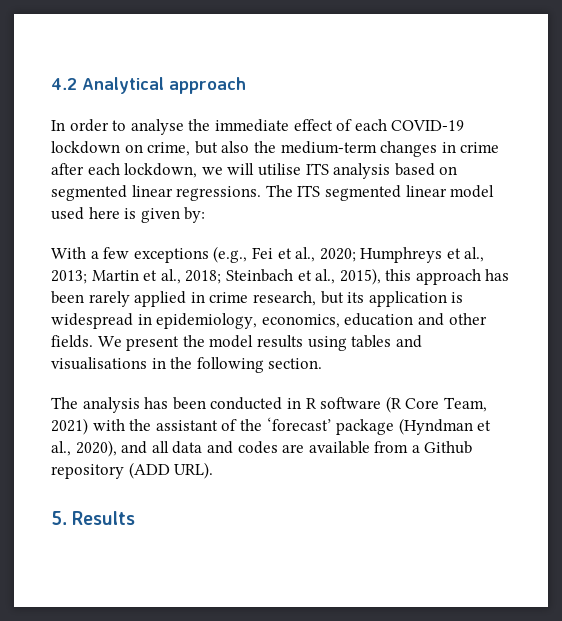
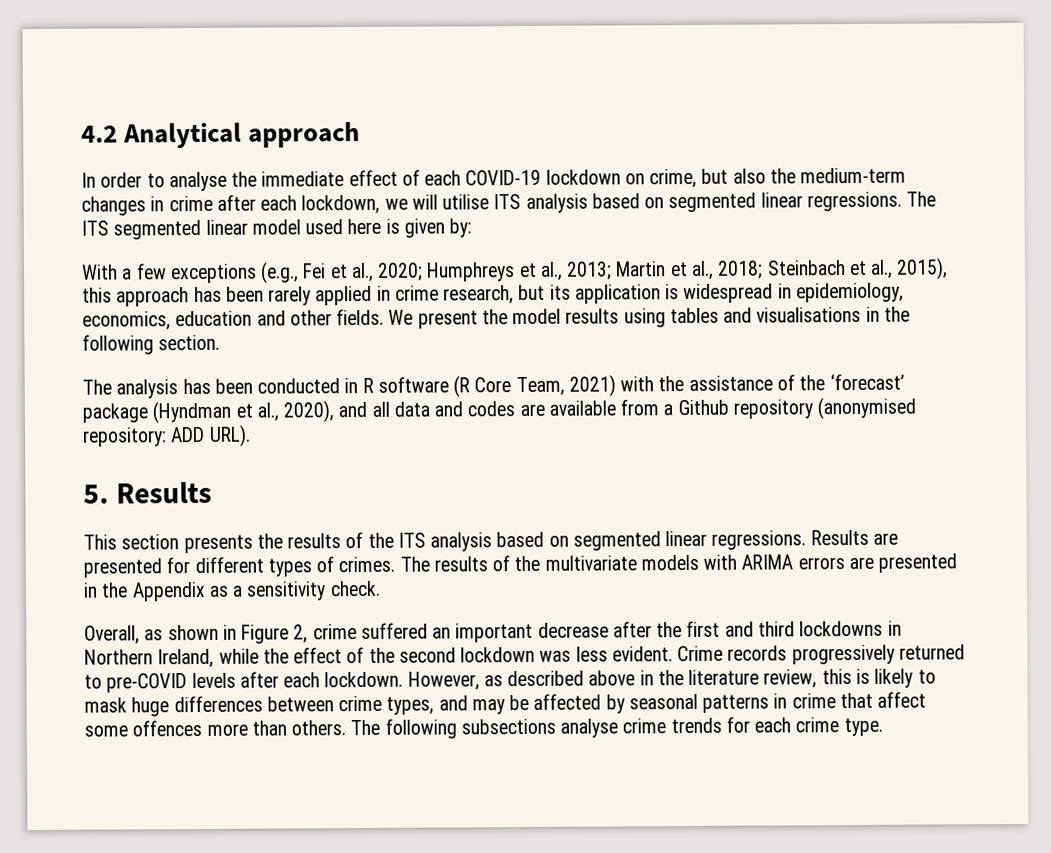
[155,420,218,431] assistant -> [688,375,773,392] assistance
[128,462,170,479] (ADD -> [817,396,917,420] [82,426,206,447] (anonymised repository: ADD
(136, 518) none -> [83,529,898,554] [83,553,958,578] [83,580,381,602] [84,620,902,645] [84,644,965,669] [84,668,936,693] [84,691,927,717] [84,716,883,739] // This section presents the results of the ITS analysis based on segmented linear regressions. Results are presented for different types of crimes. The results of the multivariate models with ARIMA errors are presented in the Appendix as a sensitivity check. // Overall, as shown in Figure 2, crime suffered an important decrease after the first and third lockdowns in Northern Ireland, while the effect of the second lockdown was less evident. Crime records progressively returned to pre-COVID levels after each lockdown. However, as described above in the literature review, this is likely to mask huge differences between crime types, and may be affected by seasonal patterns in crime that affect some offences more than others. The following subsections analyse crime trends for each crime type.

